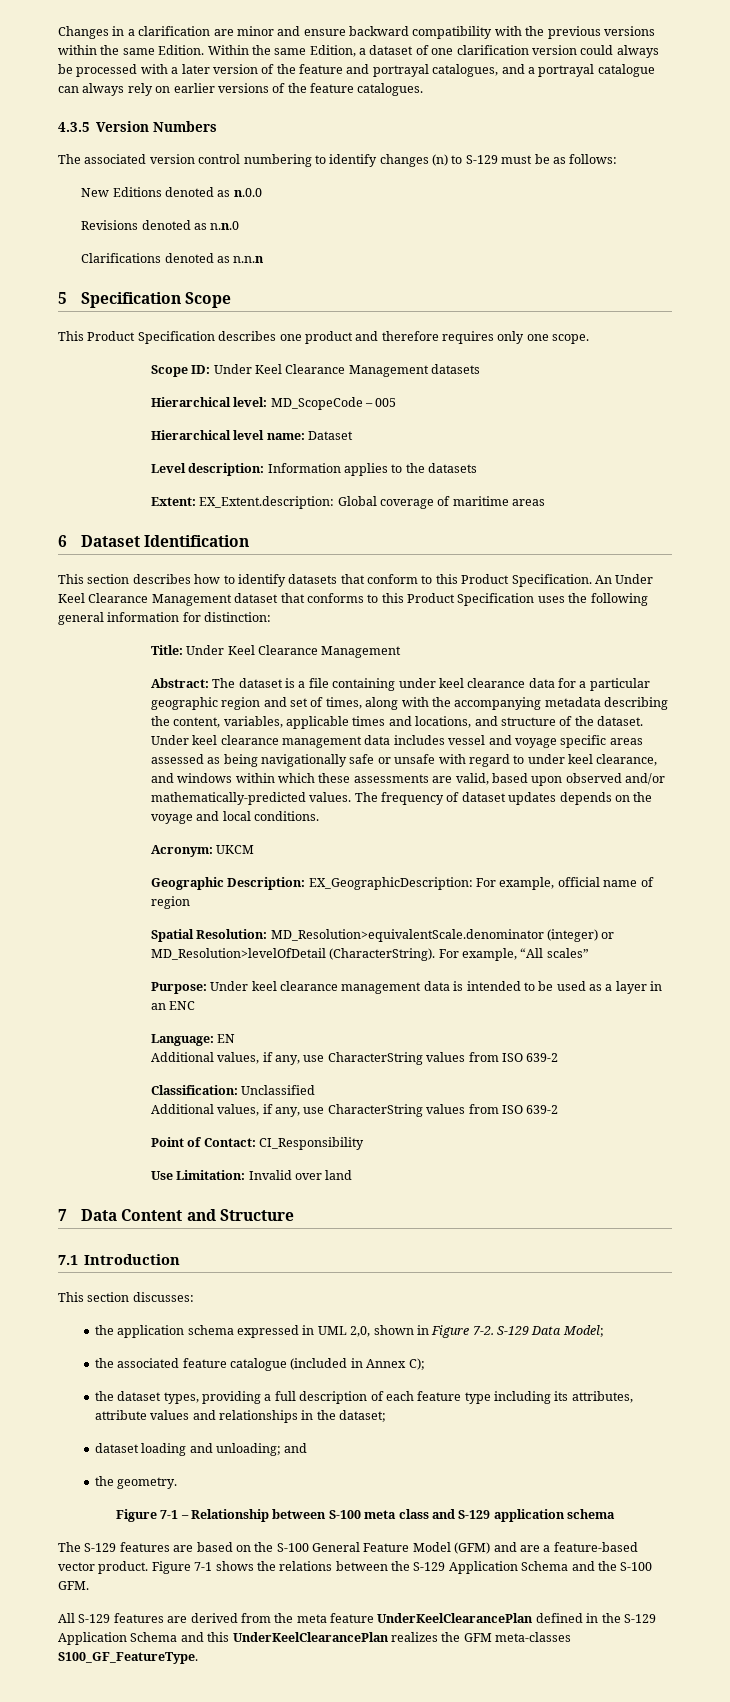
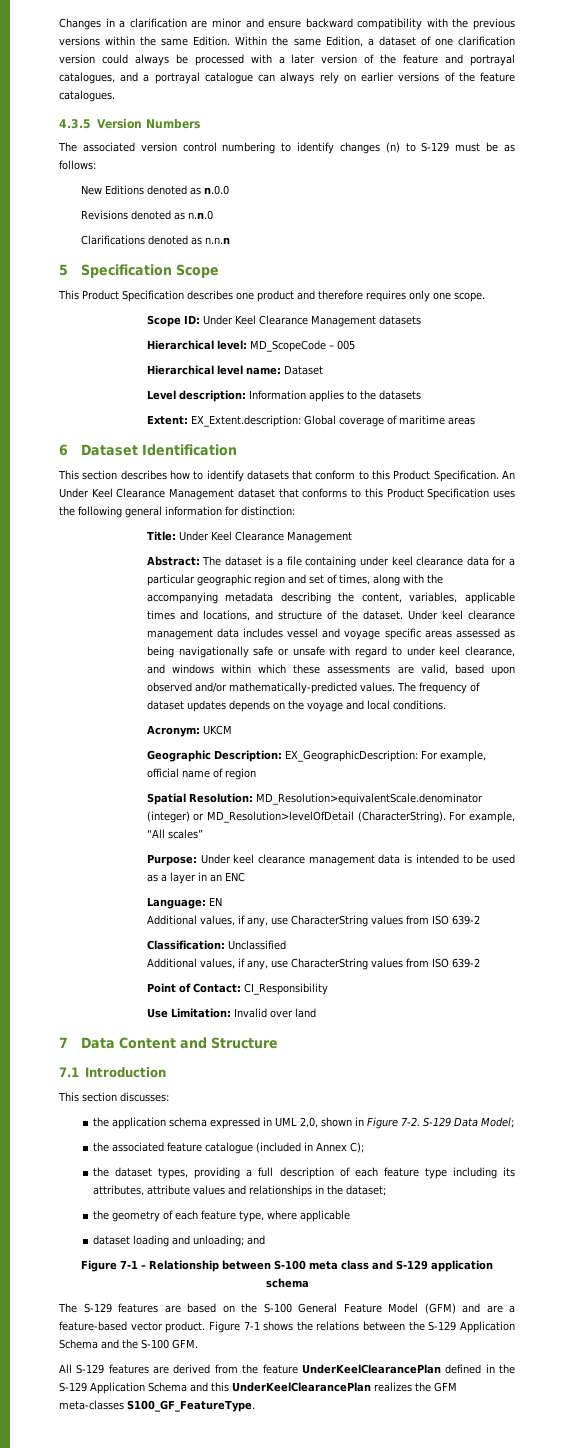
(387, 1416) none -> [93,1210,351,1222] // the geometry of each feature type, where applicable
[94,1476,178,1489] // the geometry. -> (266, 1240) none
[296,1614,327,1623] meta -> (259, 1369) none

